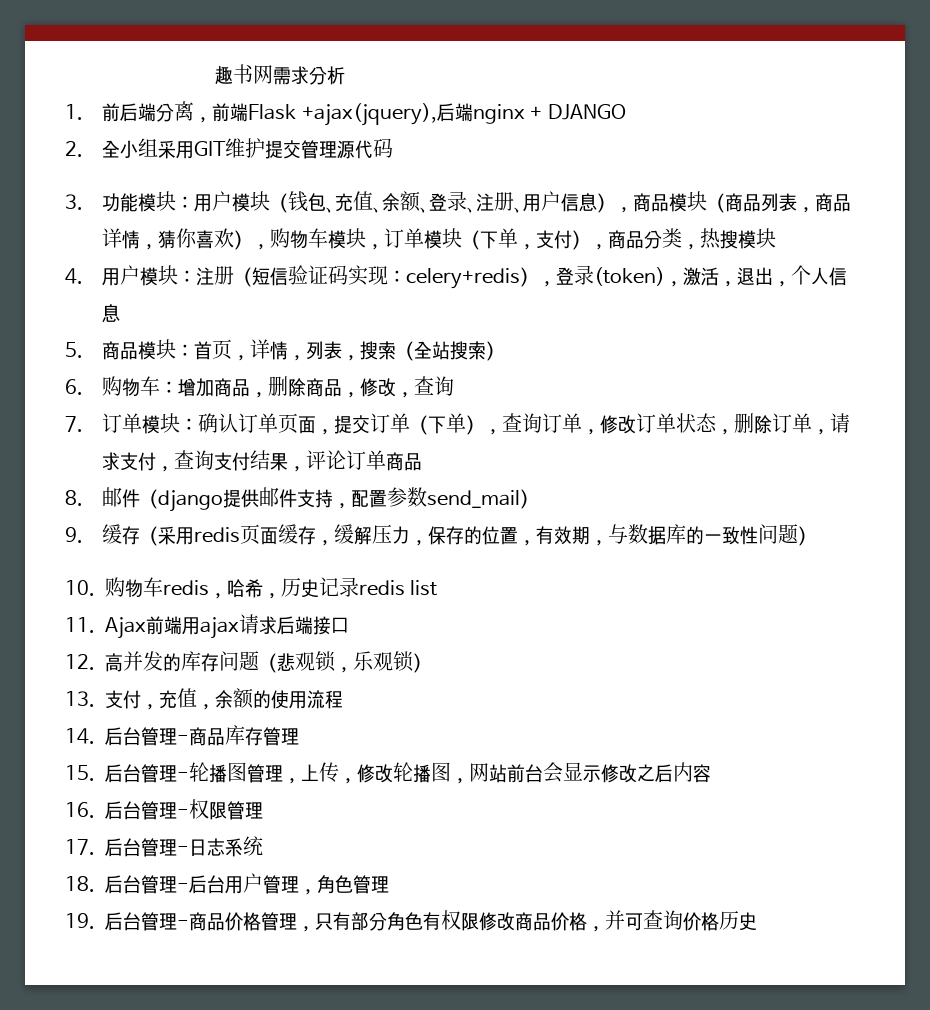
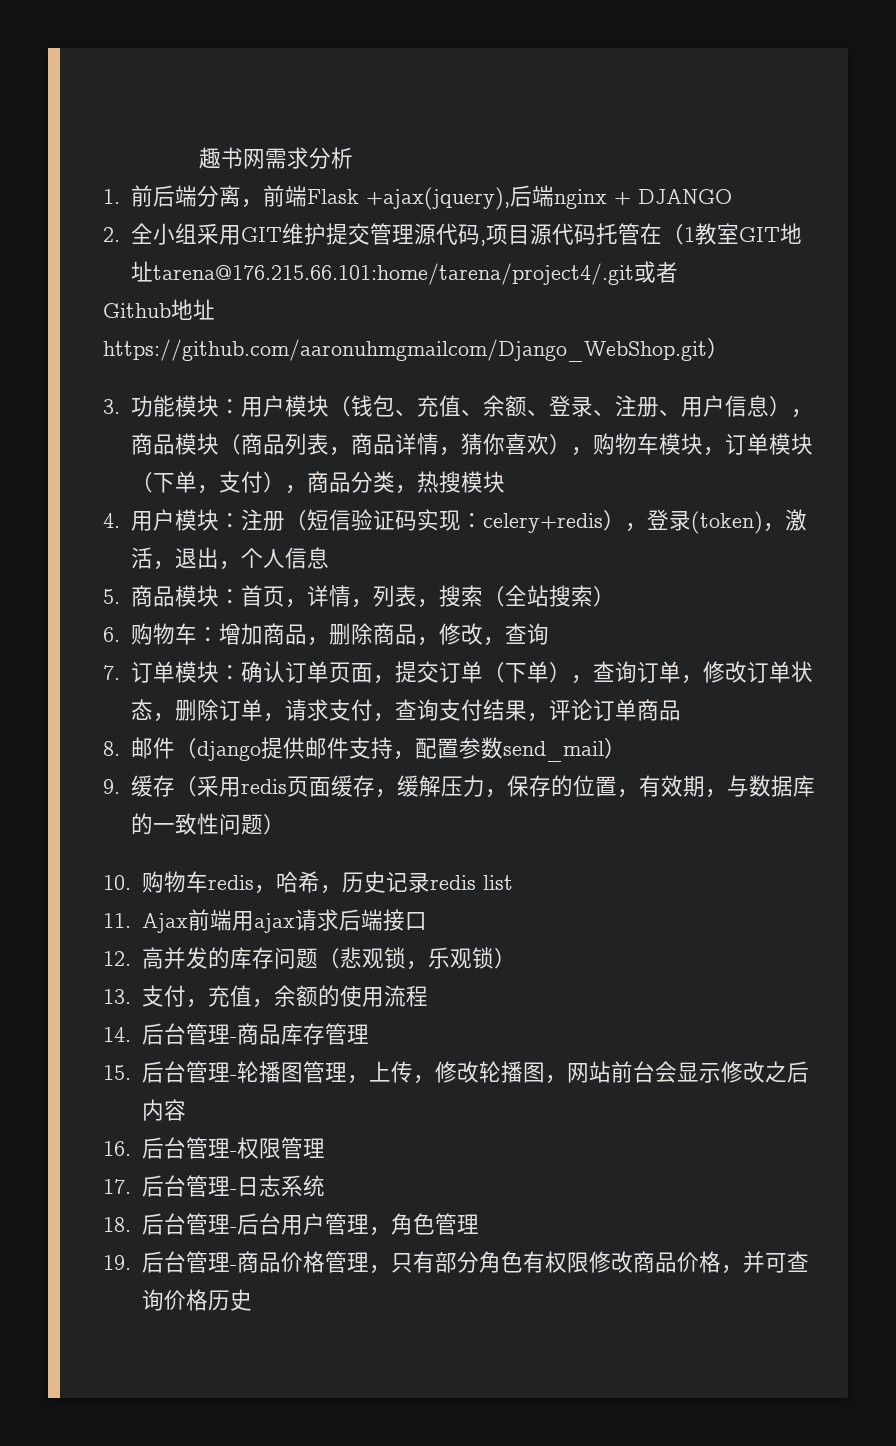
(394, 148) none -> [479,223,802,246] [130,261,678,285] [103,299,215,320] [103,338,729,362] ,项目源代码托管在（1教室GIT地址tarena@176.215.66.101:home/tarena/project4/.git或者 // Github地址https://github.com/aaronuhmgmailcom/Django_WebShop.git）

